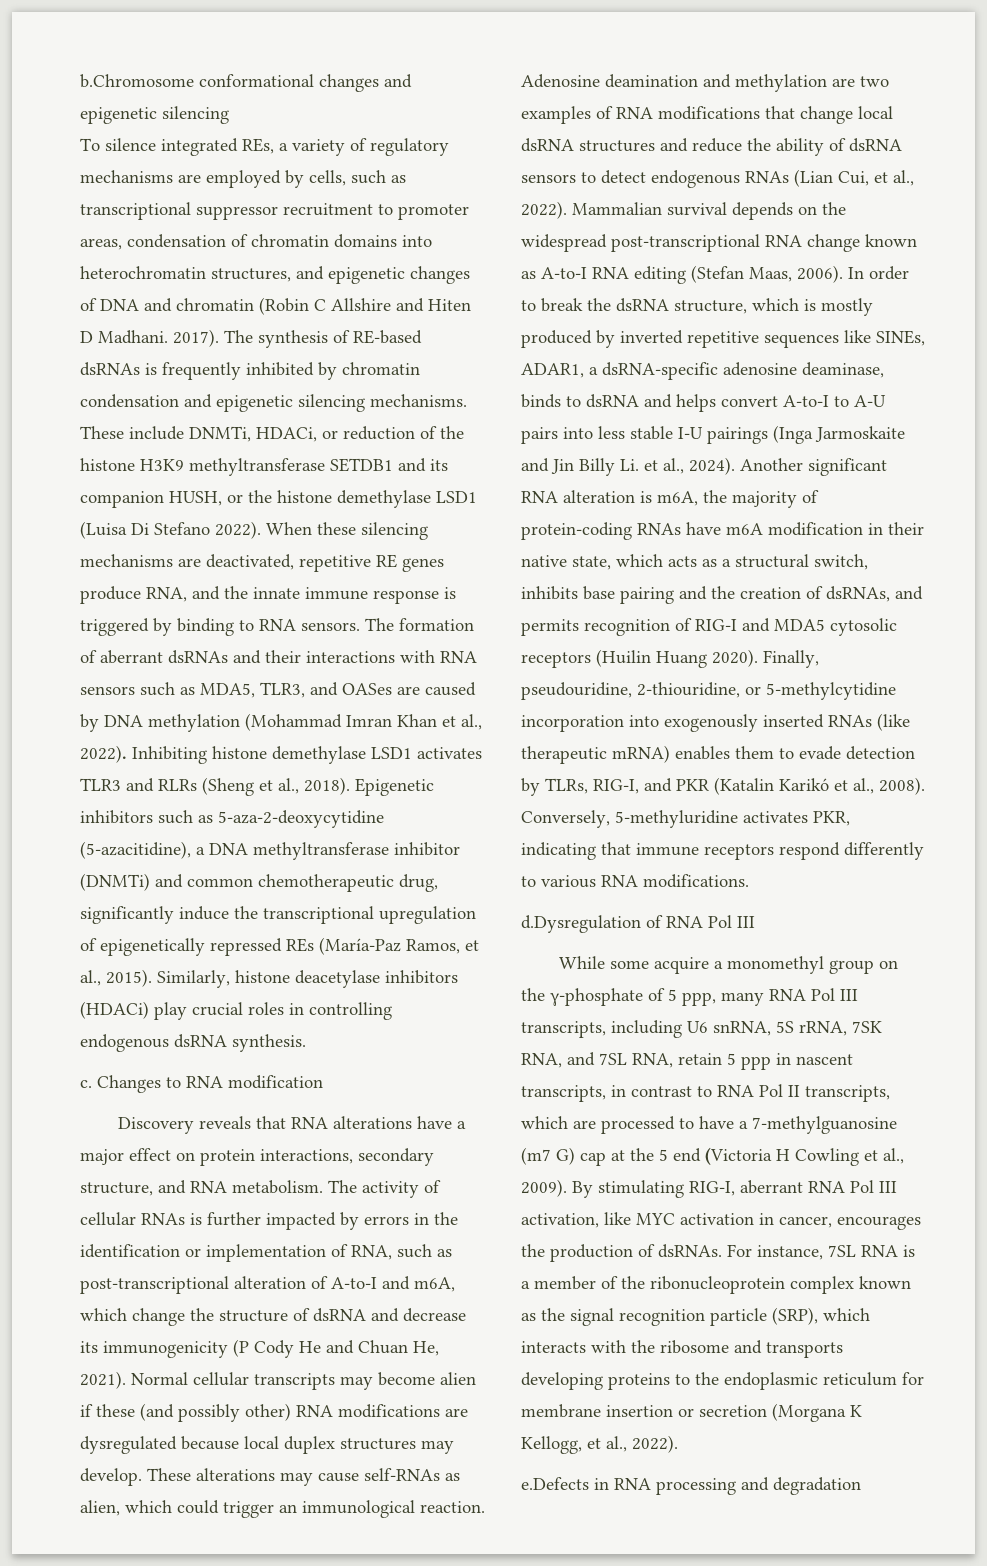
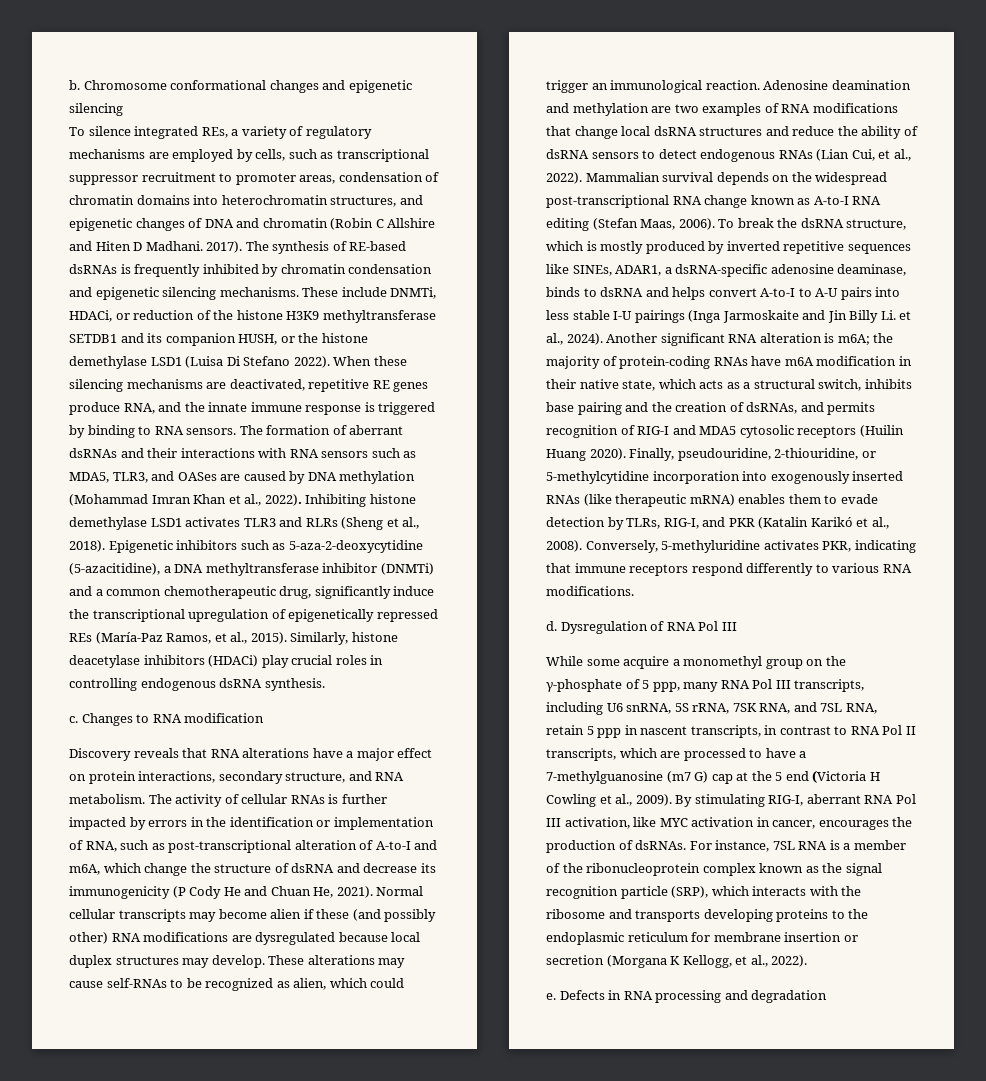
[80,74,194,88] b.Chromosome -> [69,80,167,90] b. Chromosome
(183, 881) none -> [95,589,103,596] a
(440, 1474) none -> [170,978,274,991] to be recognized
[848,266,909,280] [521,300,536,311] In order to -> [718,219,735,228] To
[657,491,698,506] m6A, -> [837,334,870,345] m6A;
[521,915,641,933] d.Dysregulation -> [546,621,648,634] d. Dysregulation
[521,1477,589,1490] e.Defects -> [546,990,605,1000] e. Defects

